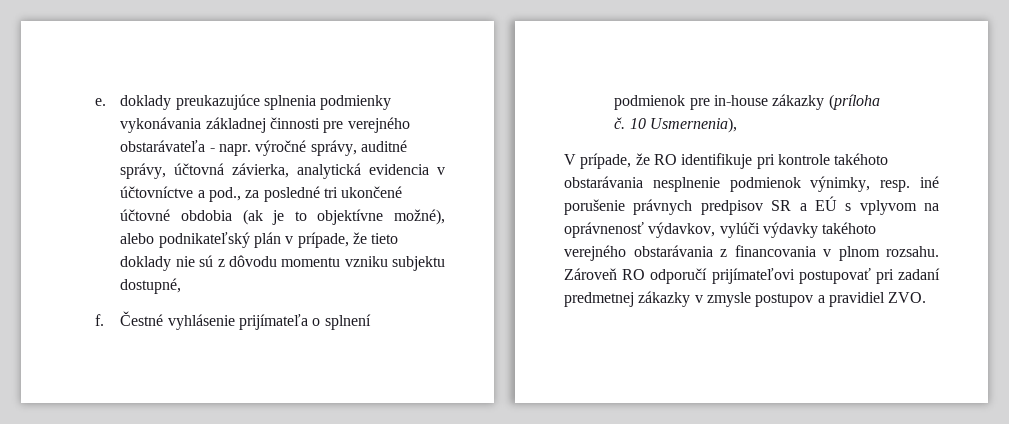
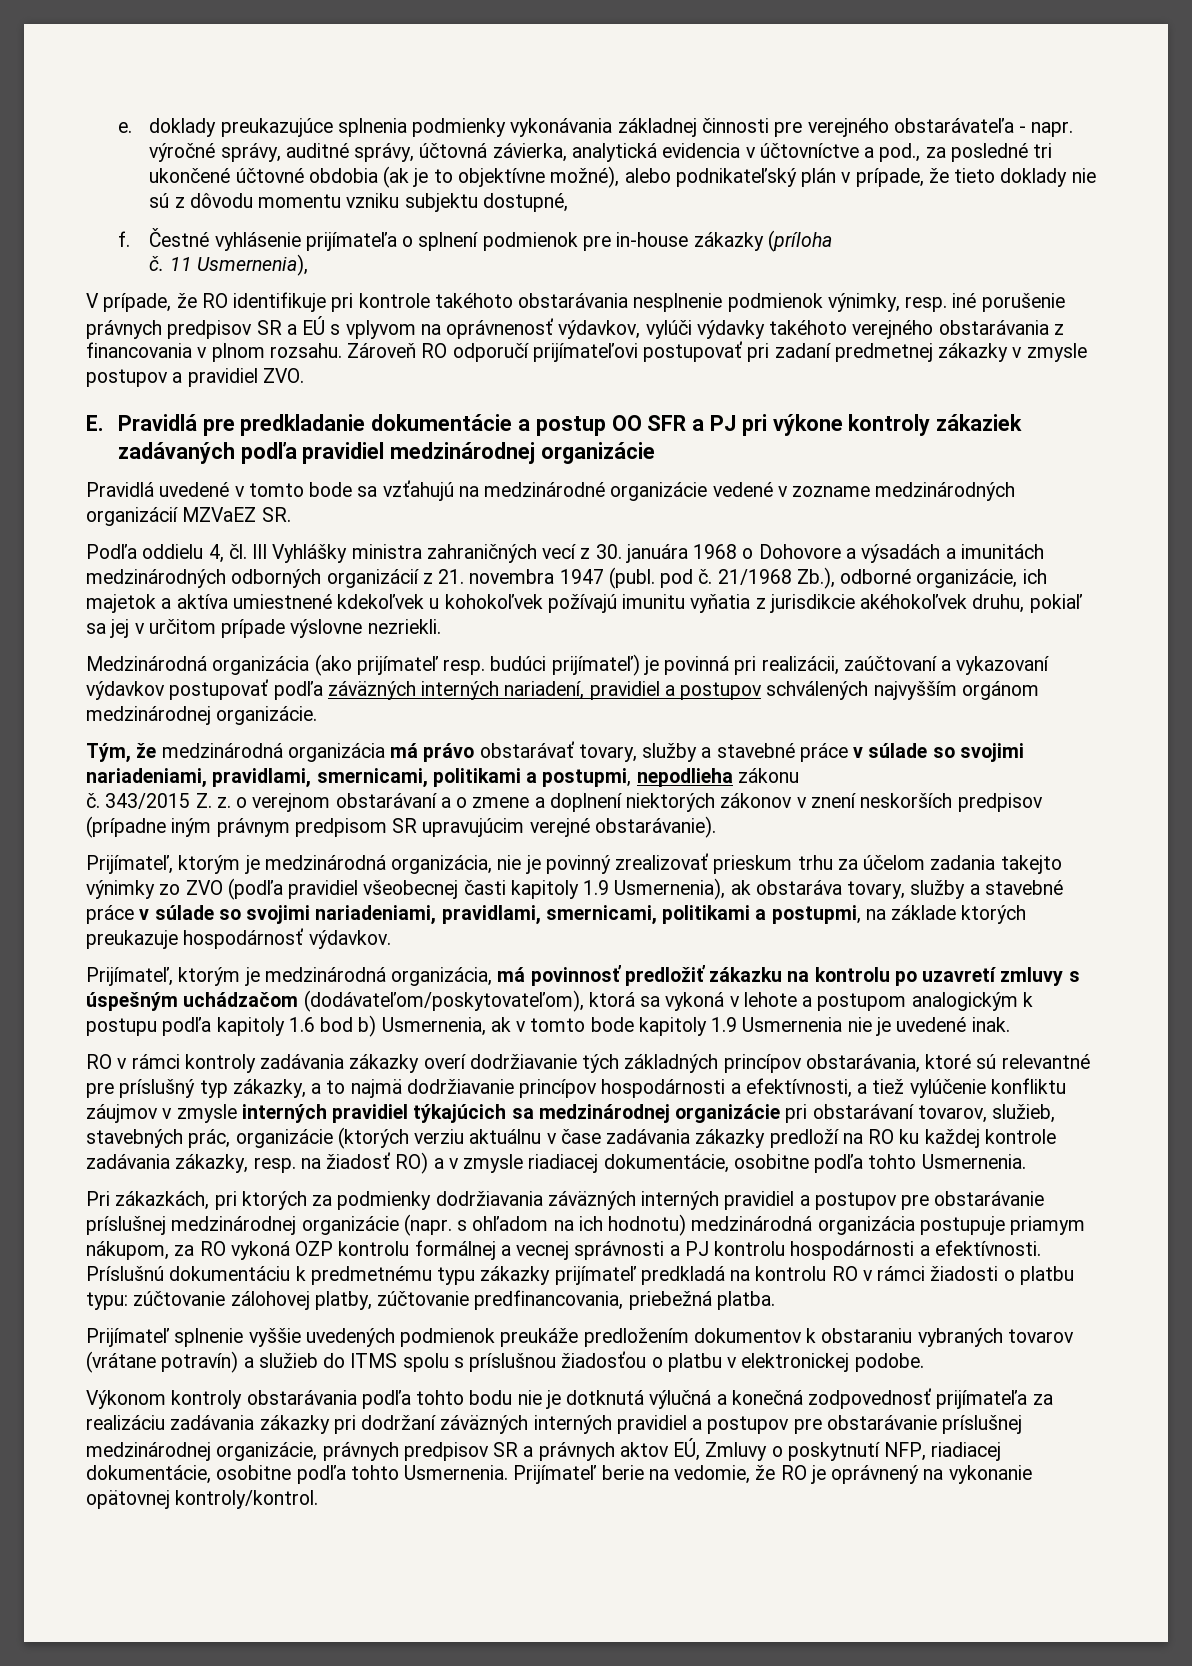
[629,118,646,129] 10 -> [169,257,192,271] 11
(927, 297) none -> [86,414,1023,436] [117,442,655,464] [86,480,1016,501] [86,507,291,526] [86,544,1044,563] [86,567,1047,589] [86,594,1082,613] [86,619,441,638] [86,654,1050,676] [86,679,1039,700] [86,706,318,725] [86,741,1024,763] [86,768,799,788] [86,793,1043,812] [86,816,716,838] [86,853,1062,874] [86,878,1063,900] [86,905,1027,925] [86,928,391,949] [86,965,1080,986] [86,990,1033,1012] [86,1015,1010,1037] [86,1054,1090,1073] [86,1078,1066,1098] [86,1104,1056,1123] [86,1127,1056,1149] [86,1152,1026,1174] [86,1191,1045,1210] [86,1214,1086,1236] [86,1240,1041,1260] [86,1266,1074,1285] [86,1290,775,1310] [86,1328,1074,1347] [86,1351,924,1373] [86,1388,1053,1409] [86,1415,1023,1434] [86,1438,1002,1461] [86,1465,1032,1484] [86,1490,319,1509] // E. Pravidlá pre predkladanie dokumentácie a postup OO SFR a PJ pri výkone kontroly zákaziek zadávaných podľa pravidiel medzinárodnej organizácie // Pravidlá uvedené v tomto bode sa vzťahujú na medzinárodné organizácie vedené v zozname medzinárodných organizácií MZVaEZ SR. // Podľa oddielu 4, čl. III Vyhlášky ministra zahraničných vecí z 30. januára 1968 o Dohovore a výsadách a imunitách medzinárodných odborných organizácií z 21. novembra 1947 (publ. pod č. 21/1968 Zb.), odborné organizácie, ich majetok a aktíva umiestnené kdekoľvek u kohokoľvek požívajú imunitu vyňatia z jurisdikcie akéhokoľvek druhu, pokiaľ sa jej v určitom prípade výslovne nezriekli. // Medzinárodná organizácia (ako prijímateľ resp. budúci prijímateľ) je povinná pri realizácii, zaúčtovaní a vykazovaní výdavkov postupovať podľa záväzných interných nariadení, pravidiel a postupov schválených najvyšším orgánom medzinárodnej organizácie. // Tým, že medzinárodná organizácia má právo obstarávať tovary, služby a stavebné práce v súlade so svojimi nariadeniami, pravidlami, smernicami, politikami a postupmi, nepodlieha zákonu // č. 343/2015 Z. z. o verejnom obstarávaní a o zmene a doplnení niektorých zákonov v znení neskorších predpisov (prípadne iným právnym predpisom SR upravujúcim verejné obstarávanie). // Prijímateľ, ktorým je medzinárodná organizácia, nie je povinný zrealizovať prieskum trhu za účelom zadania takejto výnimky zo ZVO (podľa pravidiel všeobecnej časti kapitoly 1.9 Usmernenia), ak obstaráva tovary, služby a stavebné práce v súlade so svojimi nariadeniami, pravidlami, smernicami, politikami a postupmi, na základe ktorých preukazuje hospodárnosť výdavkov. // Prijímateľ, ktorým je medzinárodná organizácia, má povinnosť predložiť zákazku na kontrolu po uzavretí zmluvy s úspešným uchádzačom (dodávateľom/poskytovateľom), ktorá sa vykoná v lehote a postupom analogickým k postupu podľa kapitoly 1.6 bod b) Usmernenia, ak v tomto bode kapitoly 1.9 Usmernenia nie je uvedené inak. // RO v rámci kontroly zadávania zákazky overí dodržiavanie tých základných princípov obstarávania, ktoré sú relevantné pre príslušný typ zákazky, a to najmä dodržiavanie princípov hospodárnosti a efektívnosti, a tiež vylúčenie konfliktu záujmov v zmysle interných pravidiel týkajúcich sa medzinárodnej organizácie pri obstarávaní tovarov, služieb, stavebných prác, organizácie (ktorých verziu aktuálnu v čase zadávania zákazky predloží na RO ku každej kontrole zadávania zákazky, resp. na žiadosť RO) a v zmysle riadiacej dokumentácie, osobitne podľa tohto Usmernenia. // Pri zákazkách, pri ktorých za podmienky dodržiavania záväzných interných pravidiel a postupov pre obstarávanie príslušnej medzinárodnej organizácie (napr. s ohľadom na ich hodnotu) medzinárodná organizácia postupuje priamym nákupom, za RO vykoná OZP kontrolu formálnej a vecnej správnosti a PJ kontrolu hospodárnosti a efektívnosti. Príslušnú dokumentáciu k predmetnému typu zákazky prijímateľ predkladá na kontrolu RO v rámci žiadosti o platbu typu: zúčtovanie zálohovej platby, zúčtovanie predfinancovania, priebežná platba. // Prijímateľ splnenie vyššie uvedených podmienok preukáže predložením dokumentov k obstaraniu vybraných tovarov (vrátane potravín) a služieb do ITMS spolu s príslušnou žiadosťou o platbu v elektronickej podobe. // Výkonom kontroly obstarávania podľa tohto bodu nie je dotknutá výlučná a konečná zodpovednosť prijímateľa za realizáciu zadávania zákazky pri dodržaní záväzných interných pravidiel a postupov pre obstarávanie príslušnej medzinárodnej organizácie, právnych predpisov SR a právnych aktov EÚ, Zmluvy o poskytnutí NFP, riadiacej dokumentácie, osobitne podľa tohto Usmernenia. Prijímateľ berie na vedomie, že RO je oprávnený na vykonanie opätovnej kontroly/kontrol.

